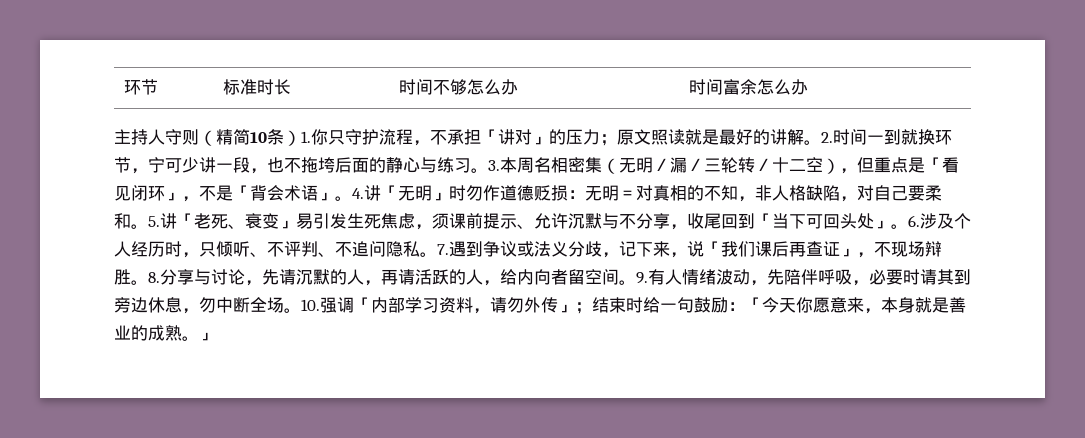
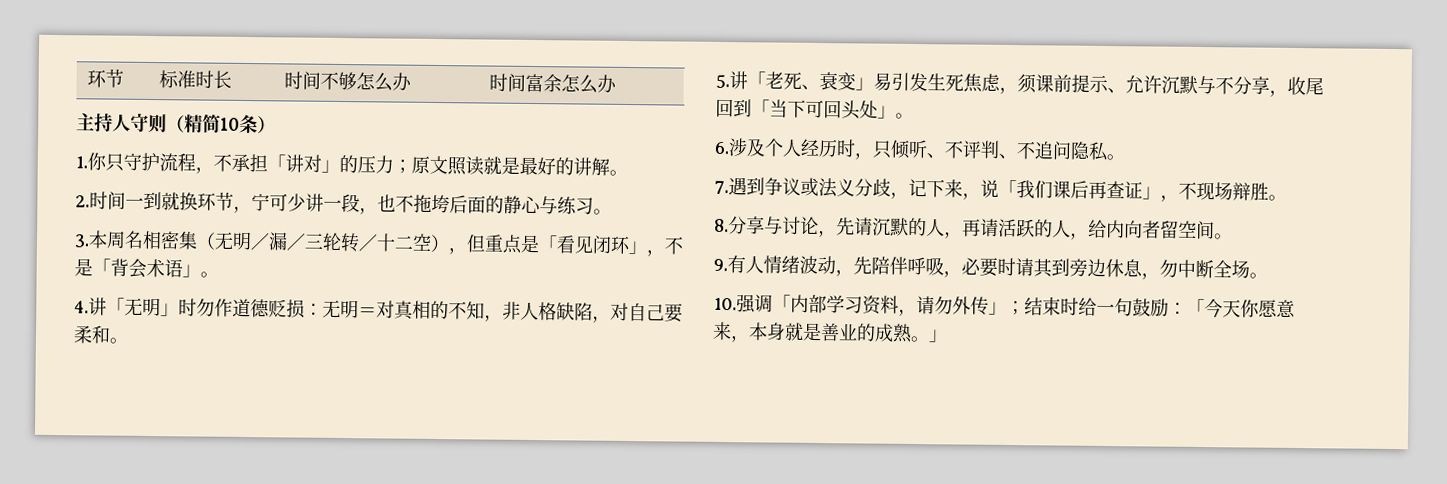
(301, 138) none -> (276, 124) //
(821, 142) none -> (628, 172) //
(488, 170) none -> (612, 211) //
(352, 198) none -> (219, 274) //
(148, 226) none -> (128, 340) //
(908, 226) none -> (914, 115) //
(437, 254) none -> (1125, 157) //
(148, 282) none -> (1287, 197) //
(636, 282) none -> (1233, 236) //
(301, 310) none -> (1268, 275) //

